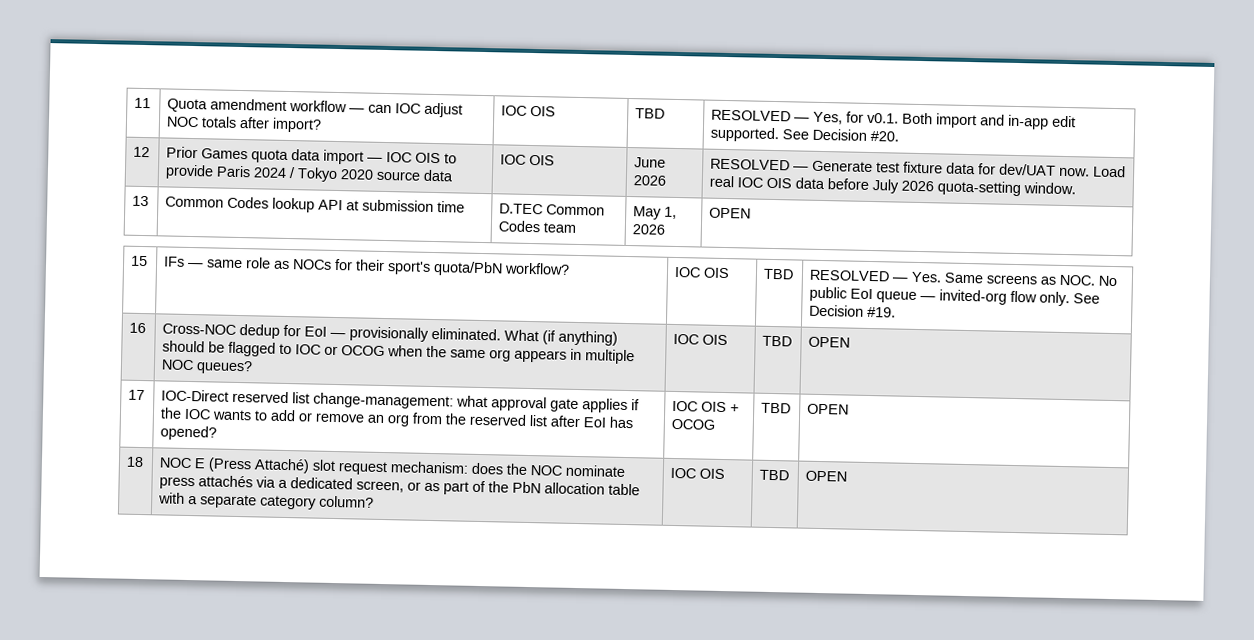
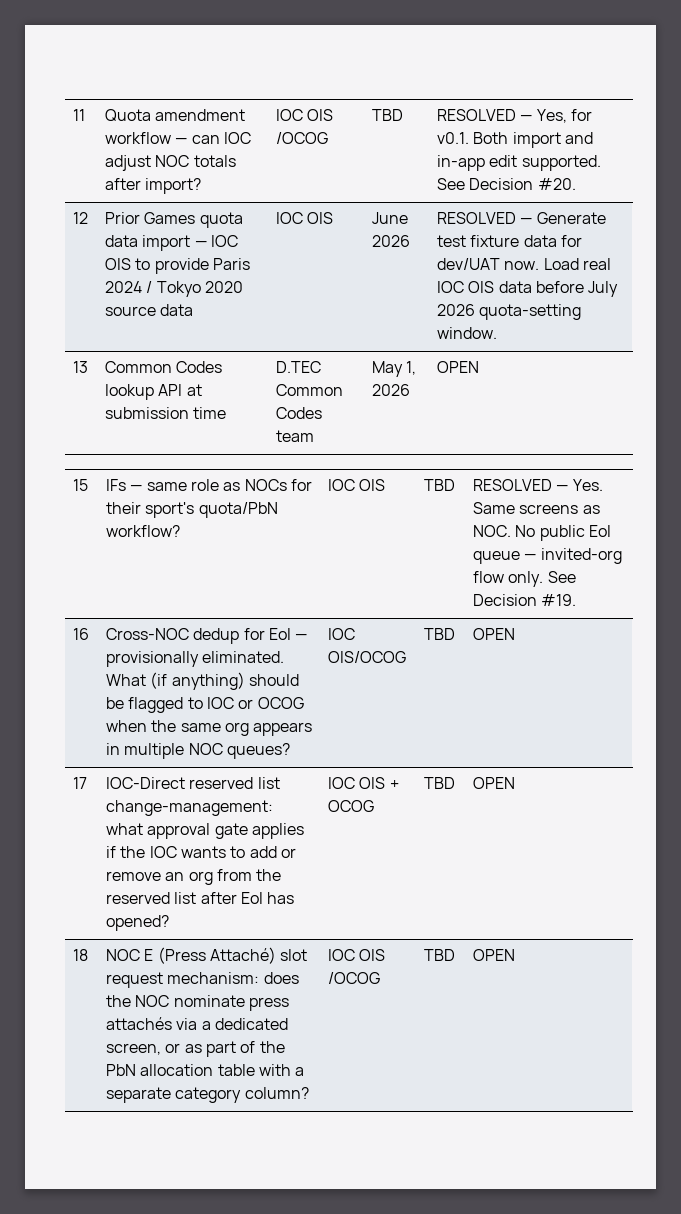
(557, 111) none -> [276,132,329,144] /OCOG
[702,334,729,346] OIS -> [328,651,407,663] OIS/OCOG
(726, 474) none -> [328,972,381,984] /OCOG

